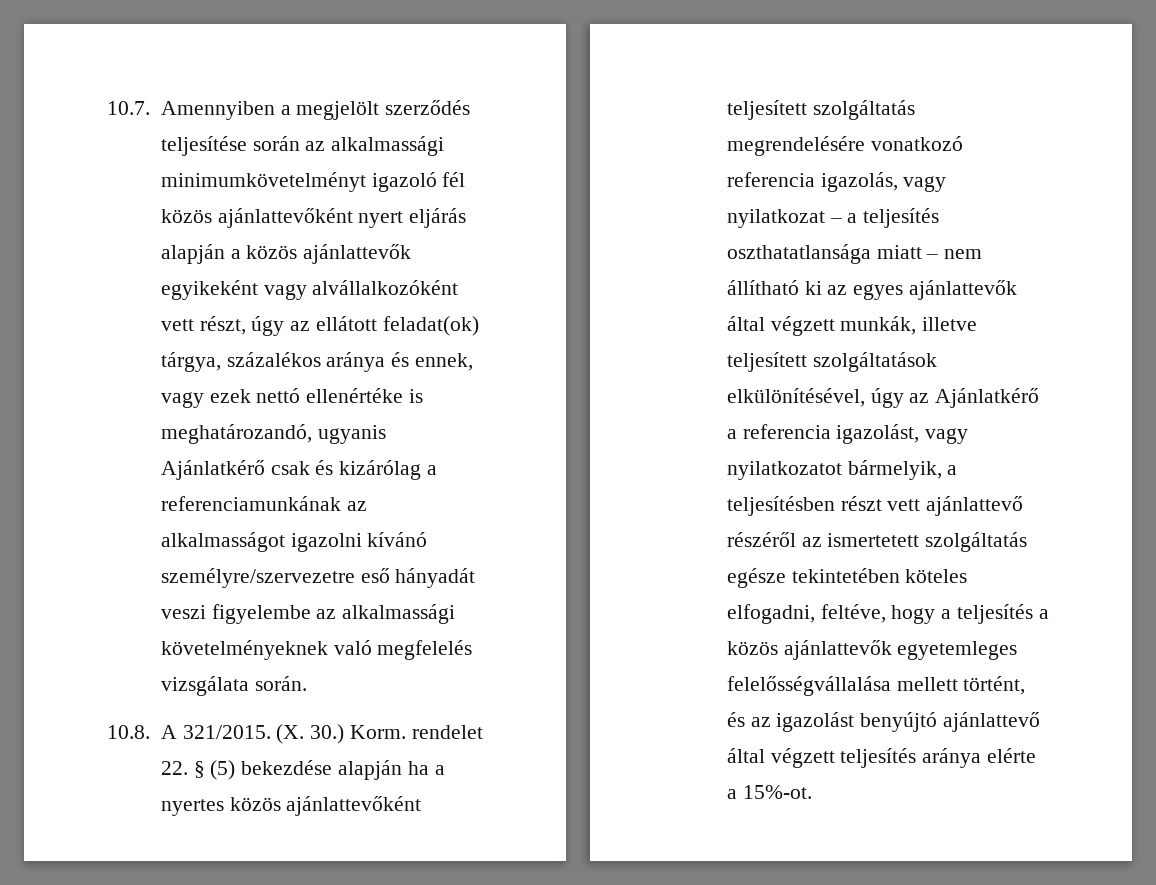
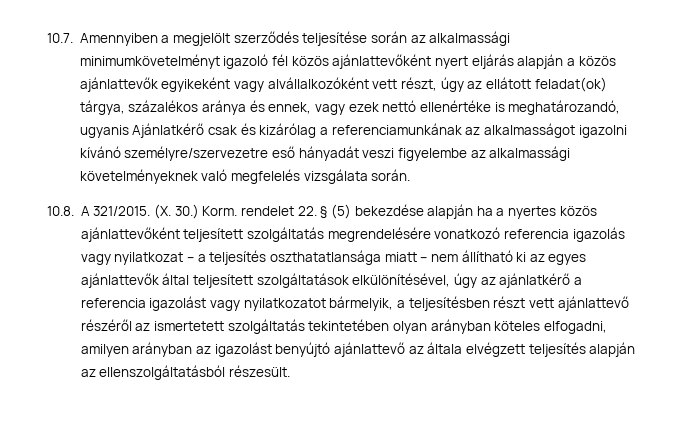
[820,172,898,192] igazolás, -> [572,227,625,242] igazolás
[770,316,978,336] végzett munkák, illetve -> (190, 279) none
[935,388,1040,408] Ajánlatkérő -> [499,273,571,288] ajánlatkérő
[836,424,920,444] igazolást, -> [149,296,207,311] igazolást
[726,568,968,588] [726,604,1049,624] [726,640,1018,660] [726,676,1026,696] [726,712,1040,732] [726,748,1036,768] [726,785,812,799] egésze tekintetében köteles elfogadni, feltéve, hogy a teljesítés a közös ajánlattevők egyetemleges felelősségvállalása mellett történt, és az igazolást benyújtó ajánlattevő által végzett teljesítés aránya elérte a 15%-ot. -> [308,319,607,334] [80,342,636,357] [80,365,291,380] tekintetében olyan arányban köteles elfogadni, amilyen arányban az igazolást benyújtó ajánlattevő az általa elvégzett teljesítés alapján az ellenszolgáltatásból részesült.

